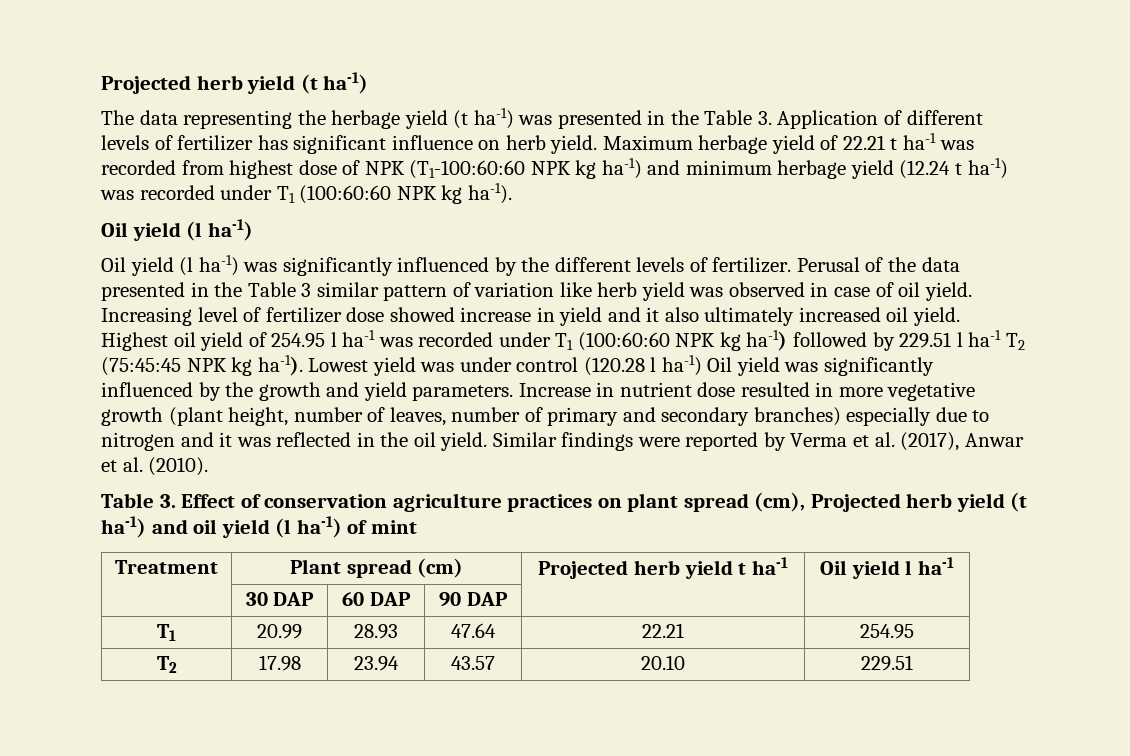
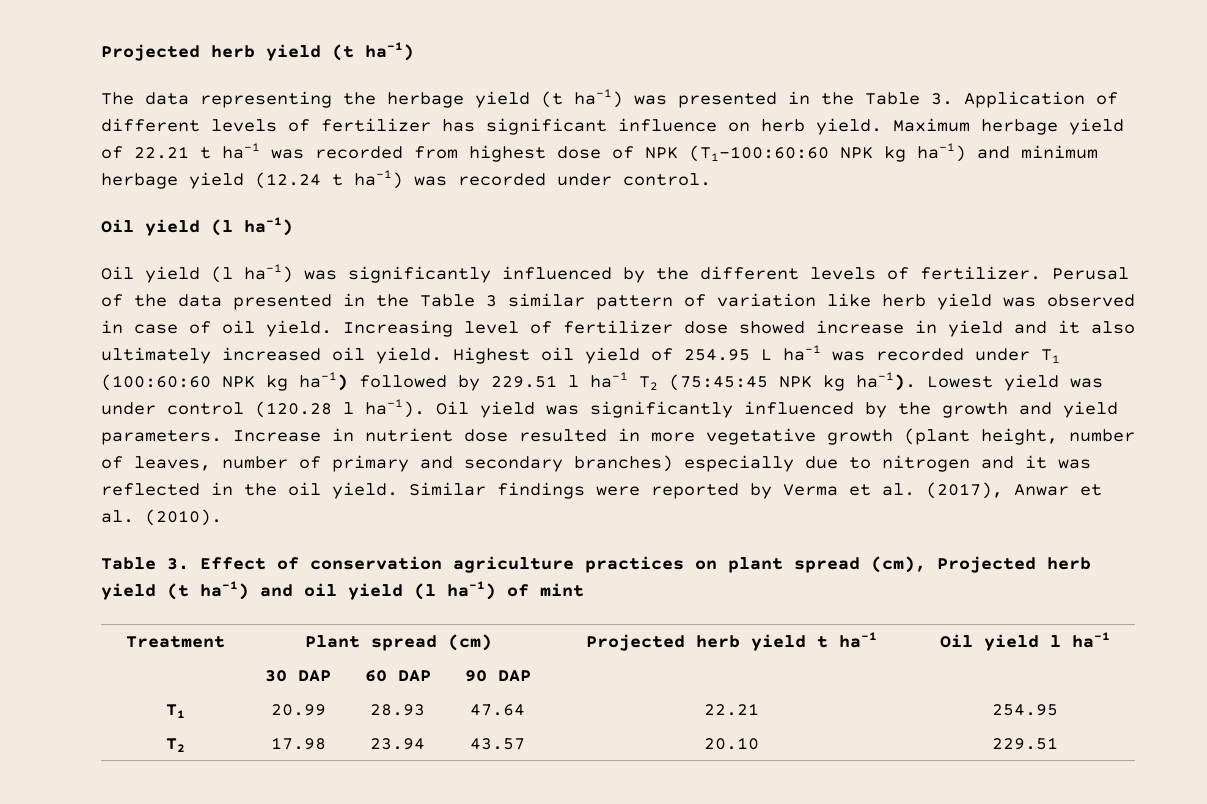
[276,183,512,204] T1 (100:60:60 NPK kg ha-1). -> [623,173,711,186] control.
[330,332,337,347] l -> [761,349,772,360] L
[661,355,702,376] ha-1) -> [365,399,425,418] ha-1).

